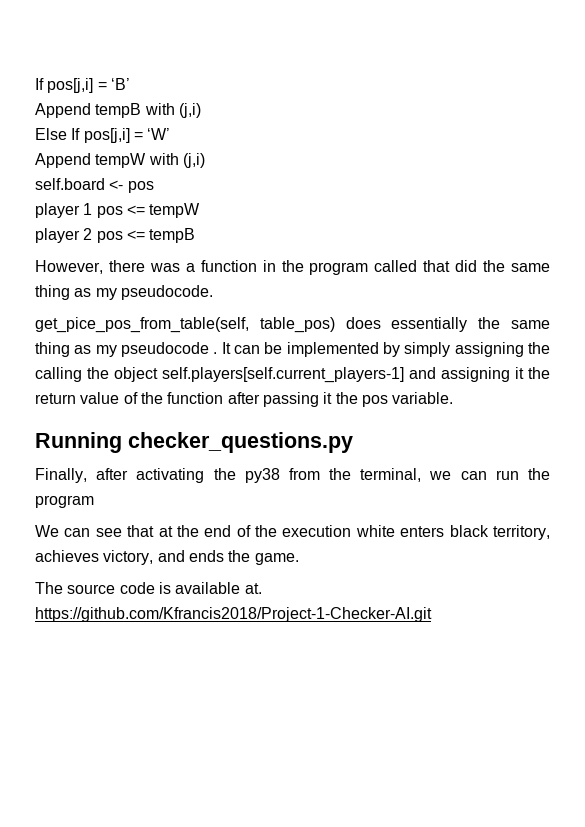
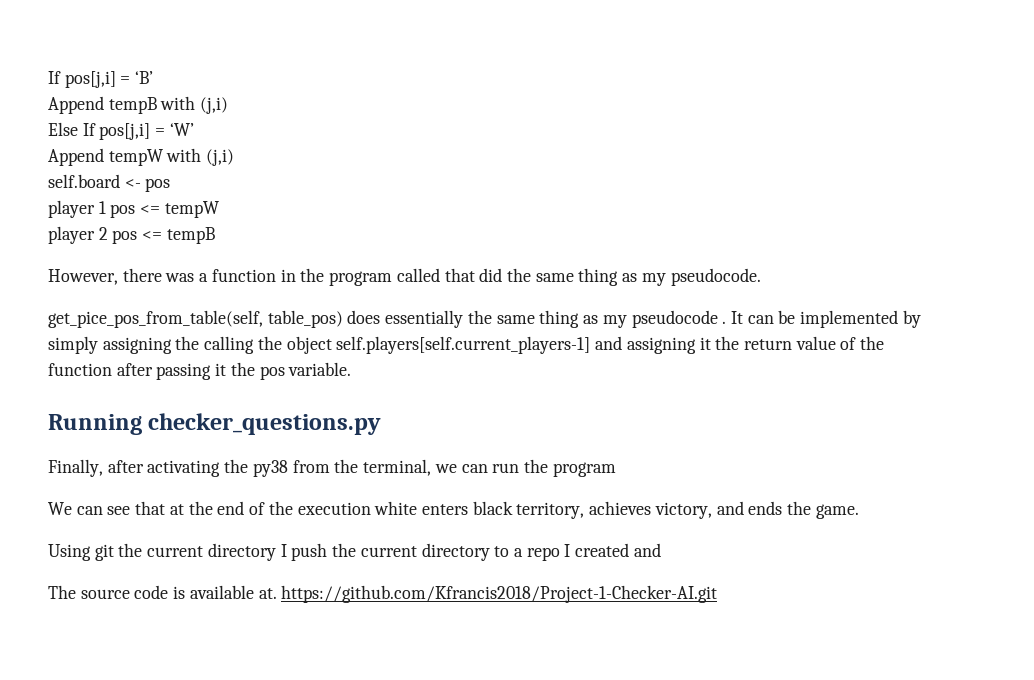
(299, 559) none -> [48,543,661,561] // Using git the current directory I push the current directory to a repo I created and

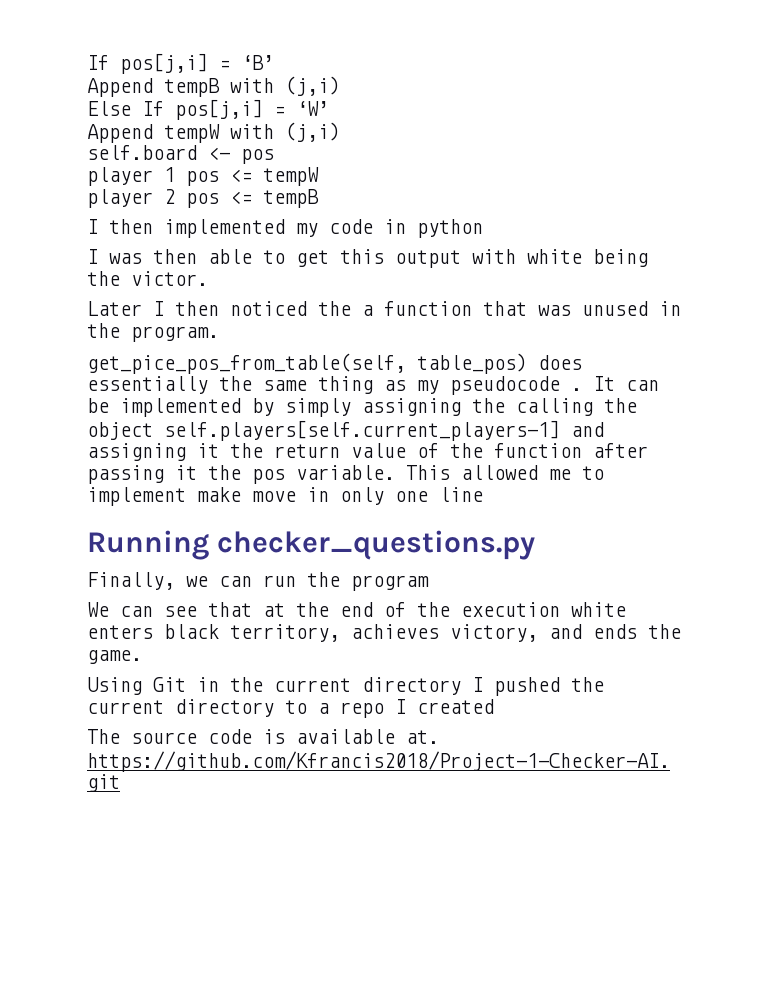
[48,268,761,286] However, there was a function in the program called that did the same thing as my pseudocode. -> [87,219,483,238] [87,249,648,268] [87,271,208,286] [87,301,681,316] [87,323,219,342] I then implemented my code in python // I was then able to get this output with white being the victor. // Later I then noticed the a function that was unused in the program.
[48,413,382,435] [48,459,432,477] // Running checker_questions.py // Finally, after activating the py38 from the terminal, -> [406,465,604,480] [87,487,483,506] [87,530,536,560] [87,572,175,590] This allowed me to implement make move in only one line // Running checker_questions.py // Finally,
[94,544,114,561] git -> [153,677,219,692] Git in
[291,543,328,561] push -> [494,677,560,696] pushed
[633,543,661,557] and -> (494, 706) none

